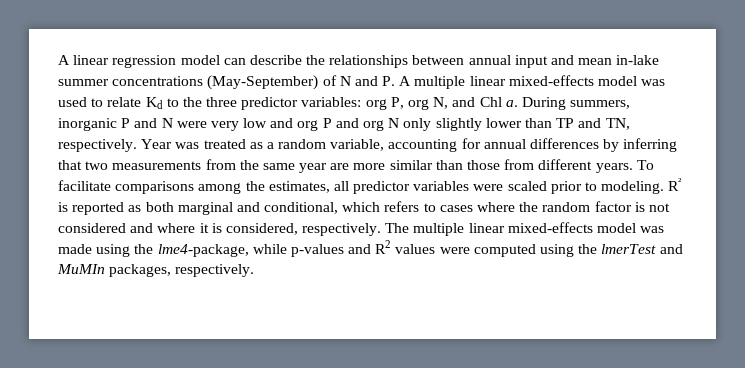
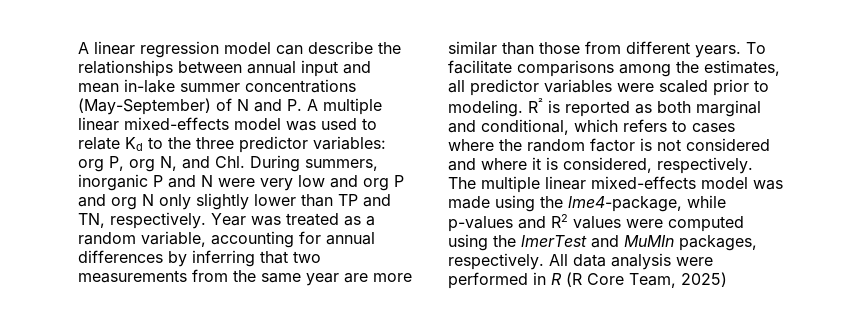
[479,97,518,107] Chl a. -> [215,156,245,168] Chl.
(255, 270) none -> [549,253,713,270] [448,272,727,289] All data analysis were performed in R (R Core Team, 2025)

